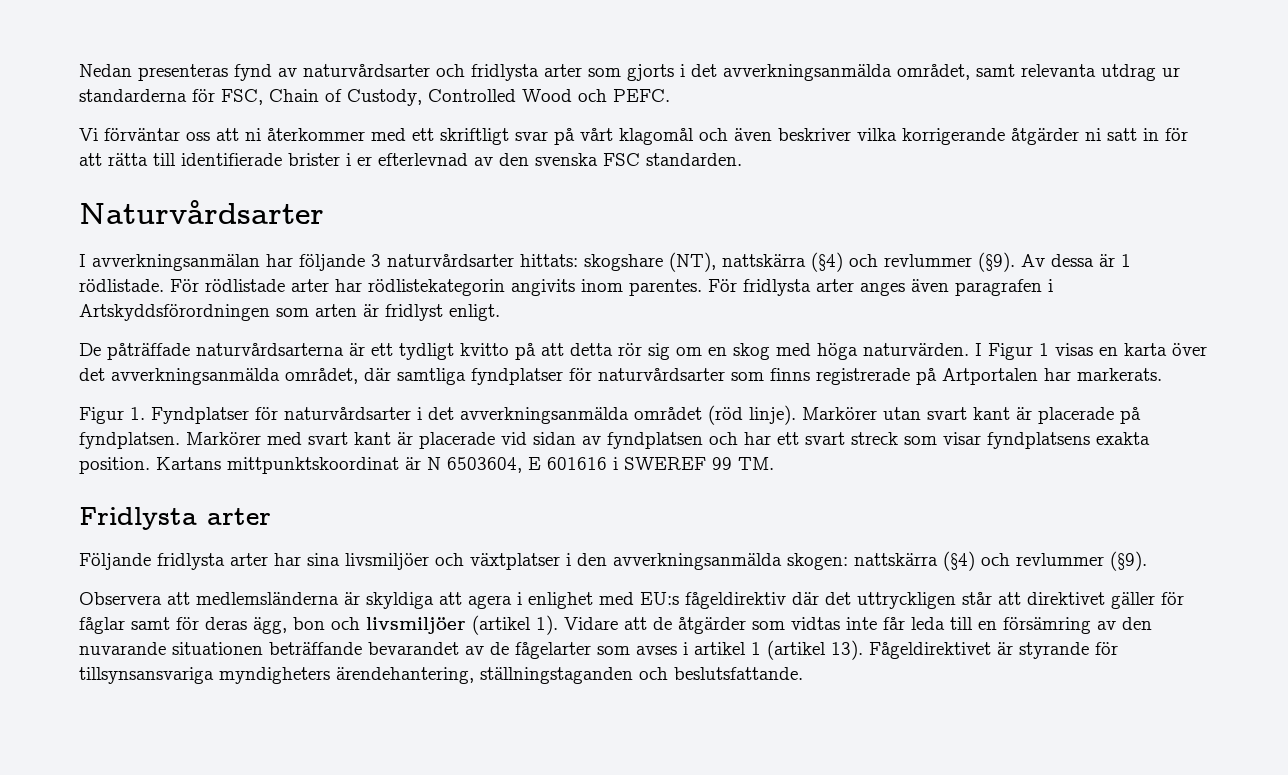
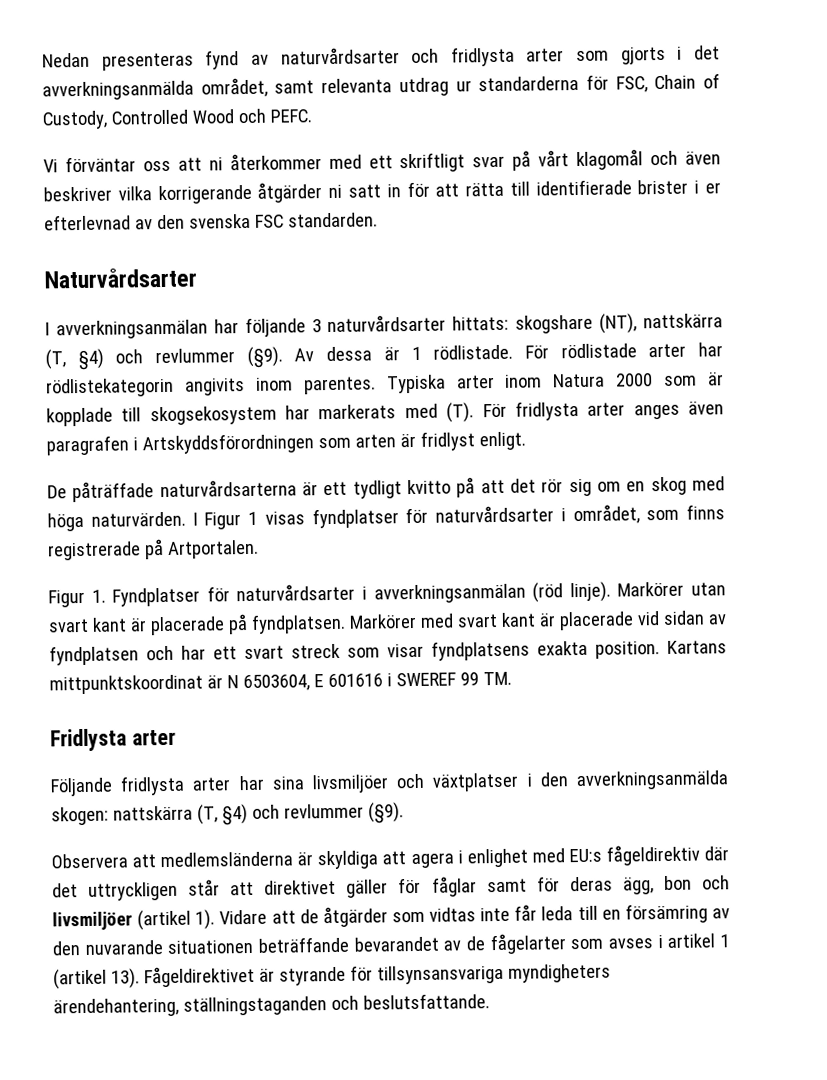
[811,252,843,272] (§4) -> [45,348,104,371] (T, §4)
(702, 287) none -> [386,372,724,394] [46,402,475,427] Typiska arter inom Natura 2000 som är kopplade till skogsekosystem har markerats med (T).
[570,343,613,356] detta -> [509,478,536,493] det
[1099,343,1207,356] [79,368,466,385] en karta över det avverkningsanmälda området, där samtliga -> (305, 518) none
(725, 374) none -> [560,504,640,525] i området,
[942,368,1162,385] Artportalen har markerats. -> [166,539,259,559] Artportalen.
[428,407,702,424] det avverkningsanmälda området -> [373,583,526,604] avverkningsanmälan
[943,551,975,571] (§4) -> [196,804,248,826] (T, §4)

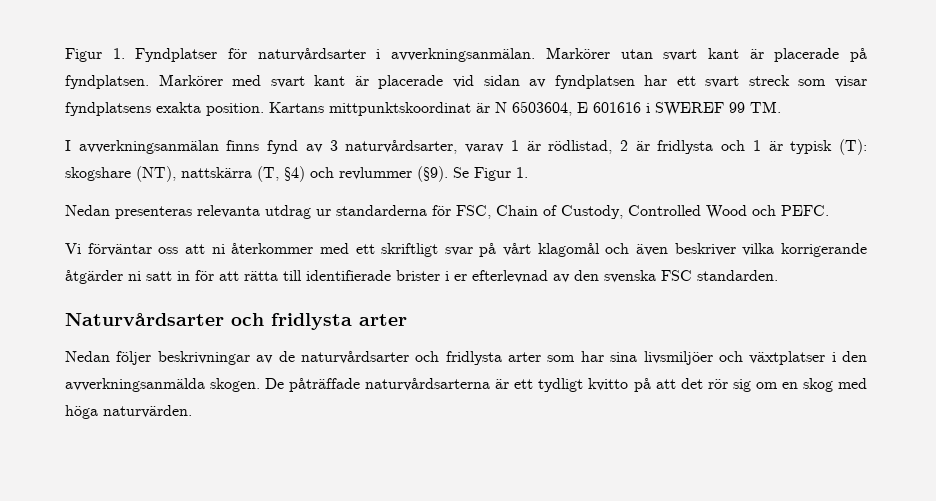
[42,45,720,71] [42,77,315,101] Nedan presenteras fynd av naturvårdsarter och fridlysta arter som gjorts i det avverkningsanmälda området, samt -> [65,47,868,62] [65,74,867,89] [65,101,781,116] [65,139,867,155] [65,166,528,182] [65,205,192,219] Figur 1. Fyndplatser för naturvårdsarter i avverkningsanmälan. Markörer utan svart kant är placerade på fyndplatsen. Markörer med svart kant är placerade vid sidan av fyndplatsen har ett svart streck som visar fyndplatsens exakta position. Kartans mittpunktskoordinat är N 6503604, E 601616 i SWEREF 99 TM. // I avverkningsanmälan finns fynd av 3 naturvårdsarter, varav 1 är rödlistad, 2 är fridlysta och 1 är typisk (T): skogshare (NT), nattskärra (T, §4) och revlummer (§9). Se Figur 1. // Nedan presenteras
[45,313,723,340] [45,342,723,371] [46,372,724,398] [46,401,725,427] [46,431,526,456] // I avverkningsanmälan har följande 3 naturvårdsarter hittats: skogshare (NT), nattskärra (T, §4) och revlummer (§9). Av dessa är 1 rödlistade. För rödlistade arter har rödlistekategorin angivits inom parentes. Typiska arter inom Natura 2000 som är kopplade till skogsekosystem har markerats med (T). För fridlysta arter anges även paragrafen i Artskyddsförordningen som arten är fridlyst enligt. // -> [231,313,407,330] [65,351,867,365] [65,378,261,392] och fridlysta arter // Nedan följer beskrivningar av de naturvårdsarter och fridlysta arter som har sina livsmiljöer och växtplatser i den avverkningsanmälda skogen.
[192,504,725,530] [48,539,259,561] [48,581,727,608] [48,610,727,636] [49,640,727,666] [49,671,512,695] [50,728,176,752] [50,770,729,797] [51,802,404,826] [51,844,729,870] [52,875,731,901] [52,903,730,931] [52,933,730,956] [53,963,611,990] [53,993,490,1018] I Figur 1 visas fyndplatser för naturvårdsarter i området, som finns registrerade på Artportalen. // Figur 1. Fyndplatser för naturvårdsarter i avverkningsanmälan (röd linje). Markörer utan svart kant är placerade på fyndplatsen. Markörer med svart kant är placerade vid sidan av fyndplatsen och har ett svart streck som visar fyndplatsens exakta position. Kartans mittpunktskoordinat är N 6503604, E 601616 i SWEREF 99 TM. // Fridlysta arter // Följande fridlysta arter har sina livsmiljöer och växtplatser i den avverkningsanmälda skogen: nattskärra (T, §4) och revlummer (§9). // Observera att medlemsländerna är skyldiga att agera i enlighet med EU:s fågeldirektiv där det uttryckligen står att direktivet gäller för fåglar samt för deras ägg, bon och livsmiljöer (artikel 1). Vidare att de åtgärder som vidtas inte får leda till en försämring av den nuvarande situationen beträffande bevarandet av de fågelarter som avses i artikel 1 (artikel 13). Fågeldirektivet är styrande för tillsynsansvariga myndigheters ärendehantering, ställningstaganden och beslutsfattande. -> (192, 411) none

